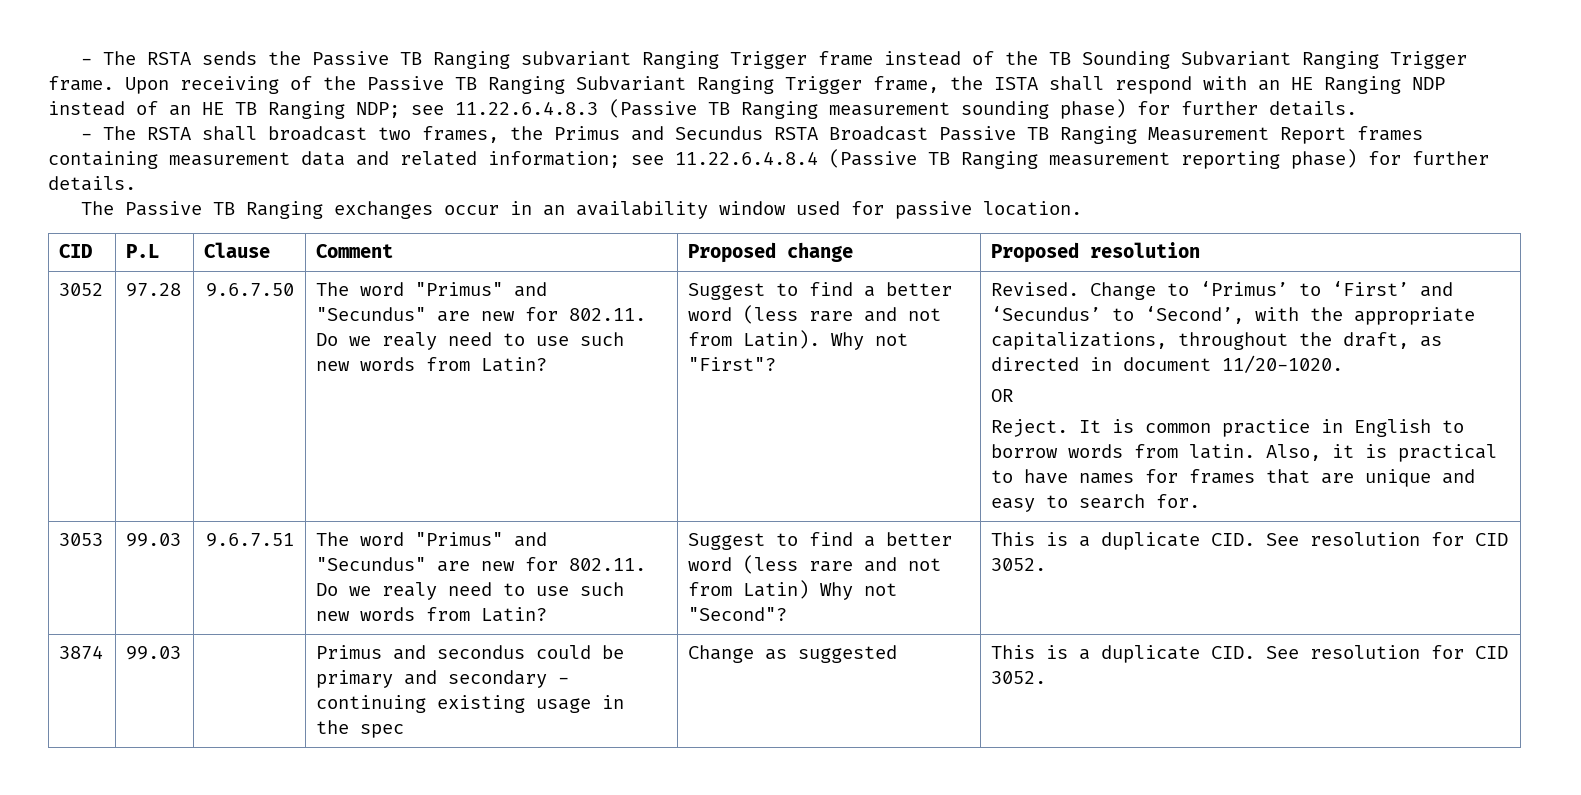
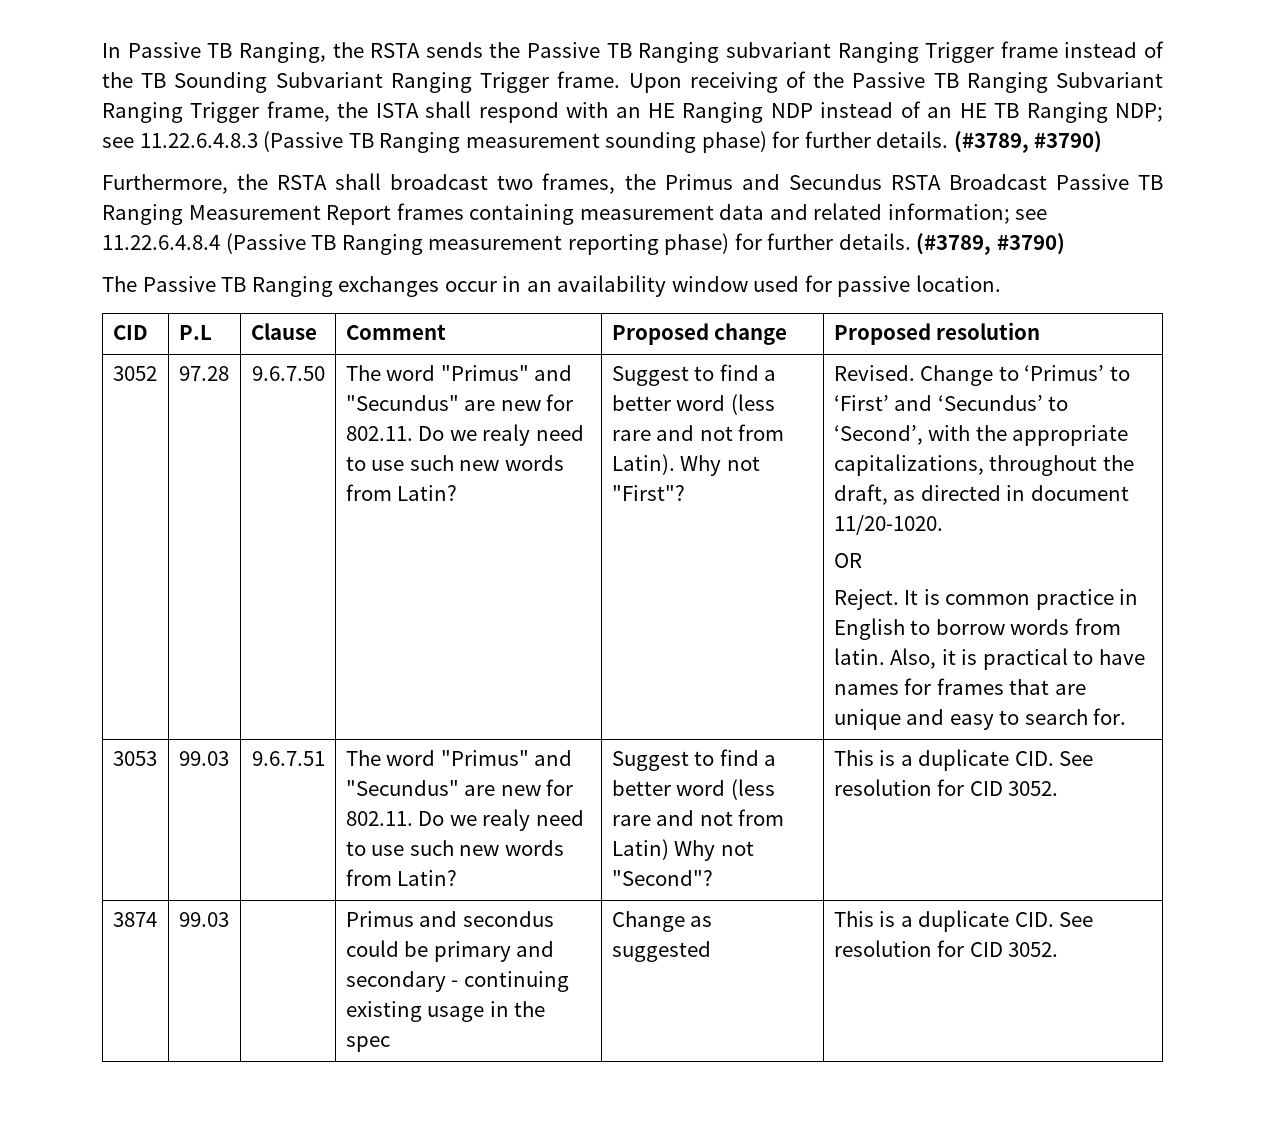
[81,51,137,65] - The -> [102,42,364,63] In Passive TB Ranging, the
[81,126,137,140] // - The -> [953,131,1103,153] [102,174,269,194] (#3789, #3790) // Furthermore, the
(136, 183) none -> [916,233,1065,255] (#3789, #3790)

